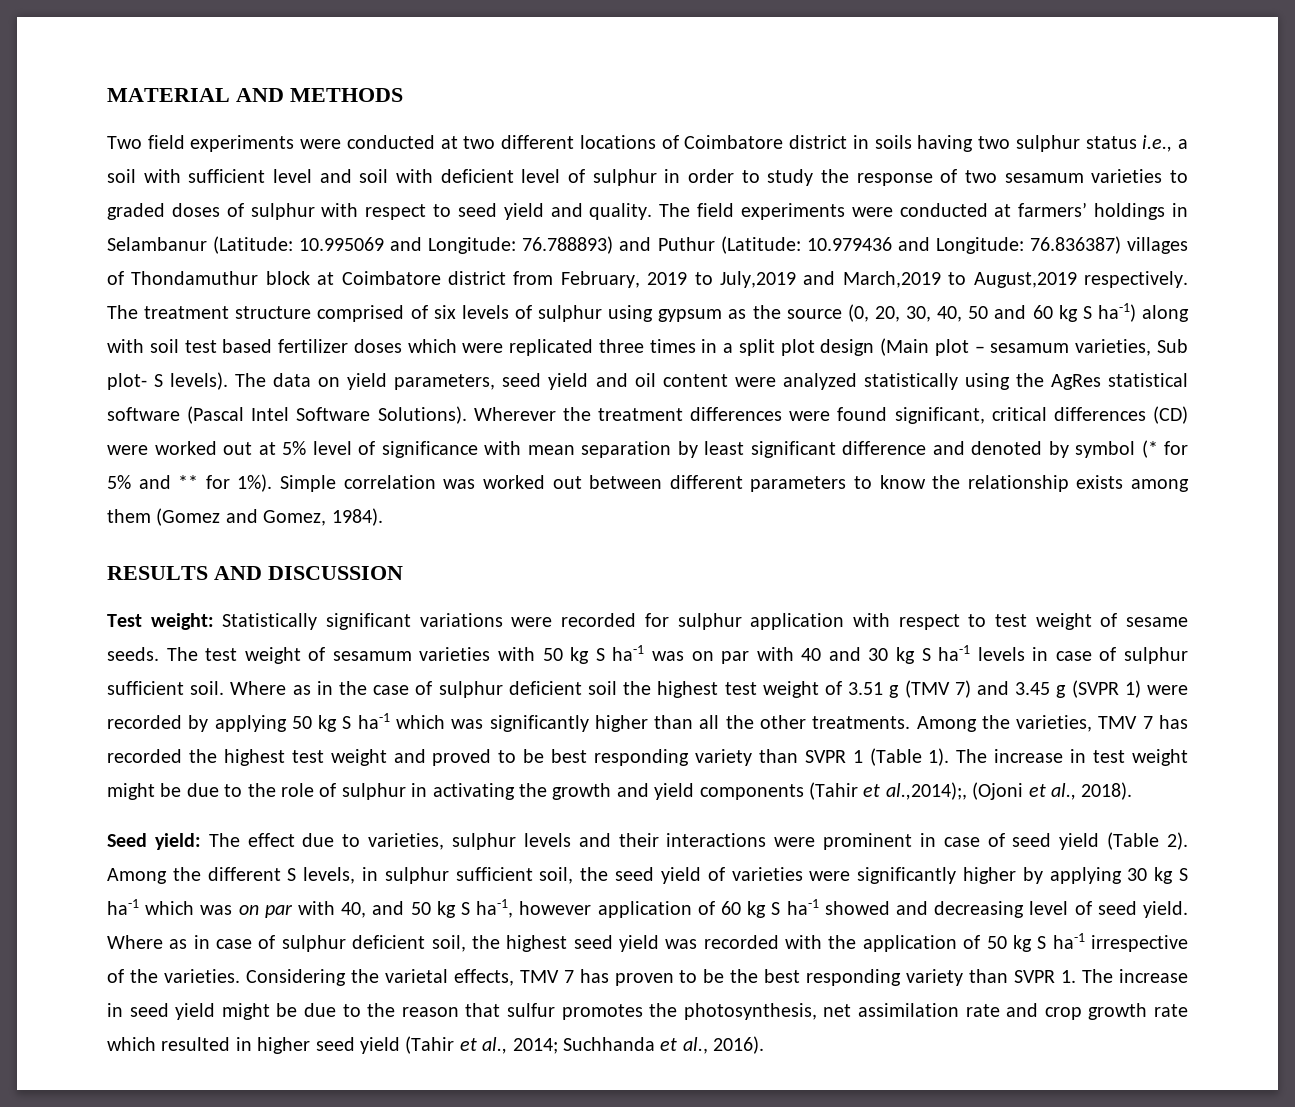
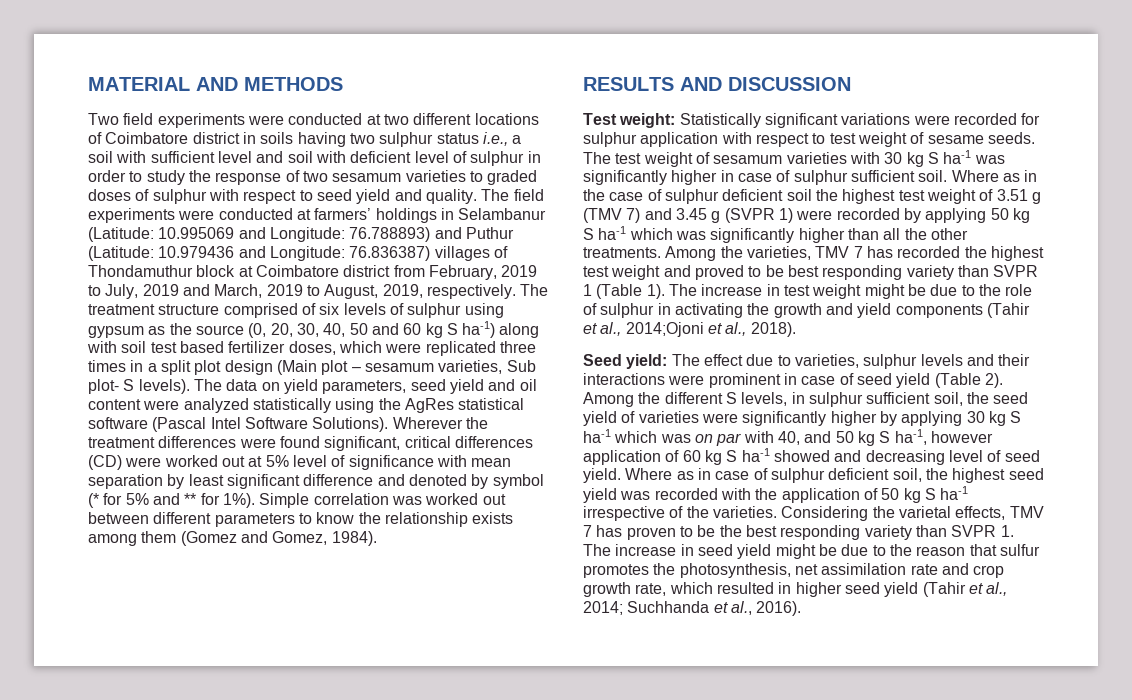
[719,271,1077,288] July,2019 and March,2019 to August,2019 -> [105,284,423,299] July, 2019 and March, 2019 to August, 2019,
[353,339,402,353] doses -> [288,341,336,355] doses,
[542,648,563,661] 50 -> [884,152,903,164] 30
[691,645,1025,664] on par with 40 and 30 kg S ha-1 levels -> [583,170,718,185] significantly higher
[885,782,1024,800] al.,2014);, (Ojoni -> [600,322,704,337] al., 2014;Ojoni
[1154,1004,1189,1017] rate -> [635,583,667,596] rate,

